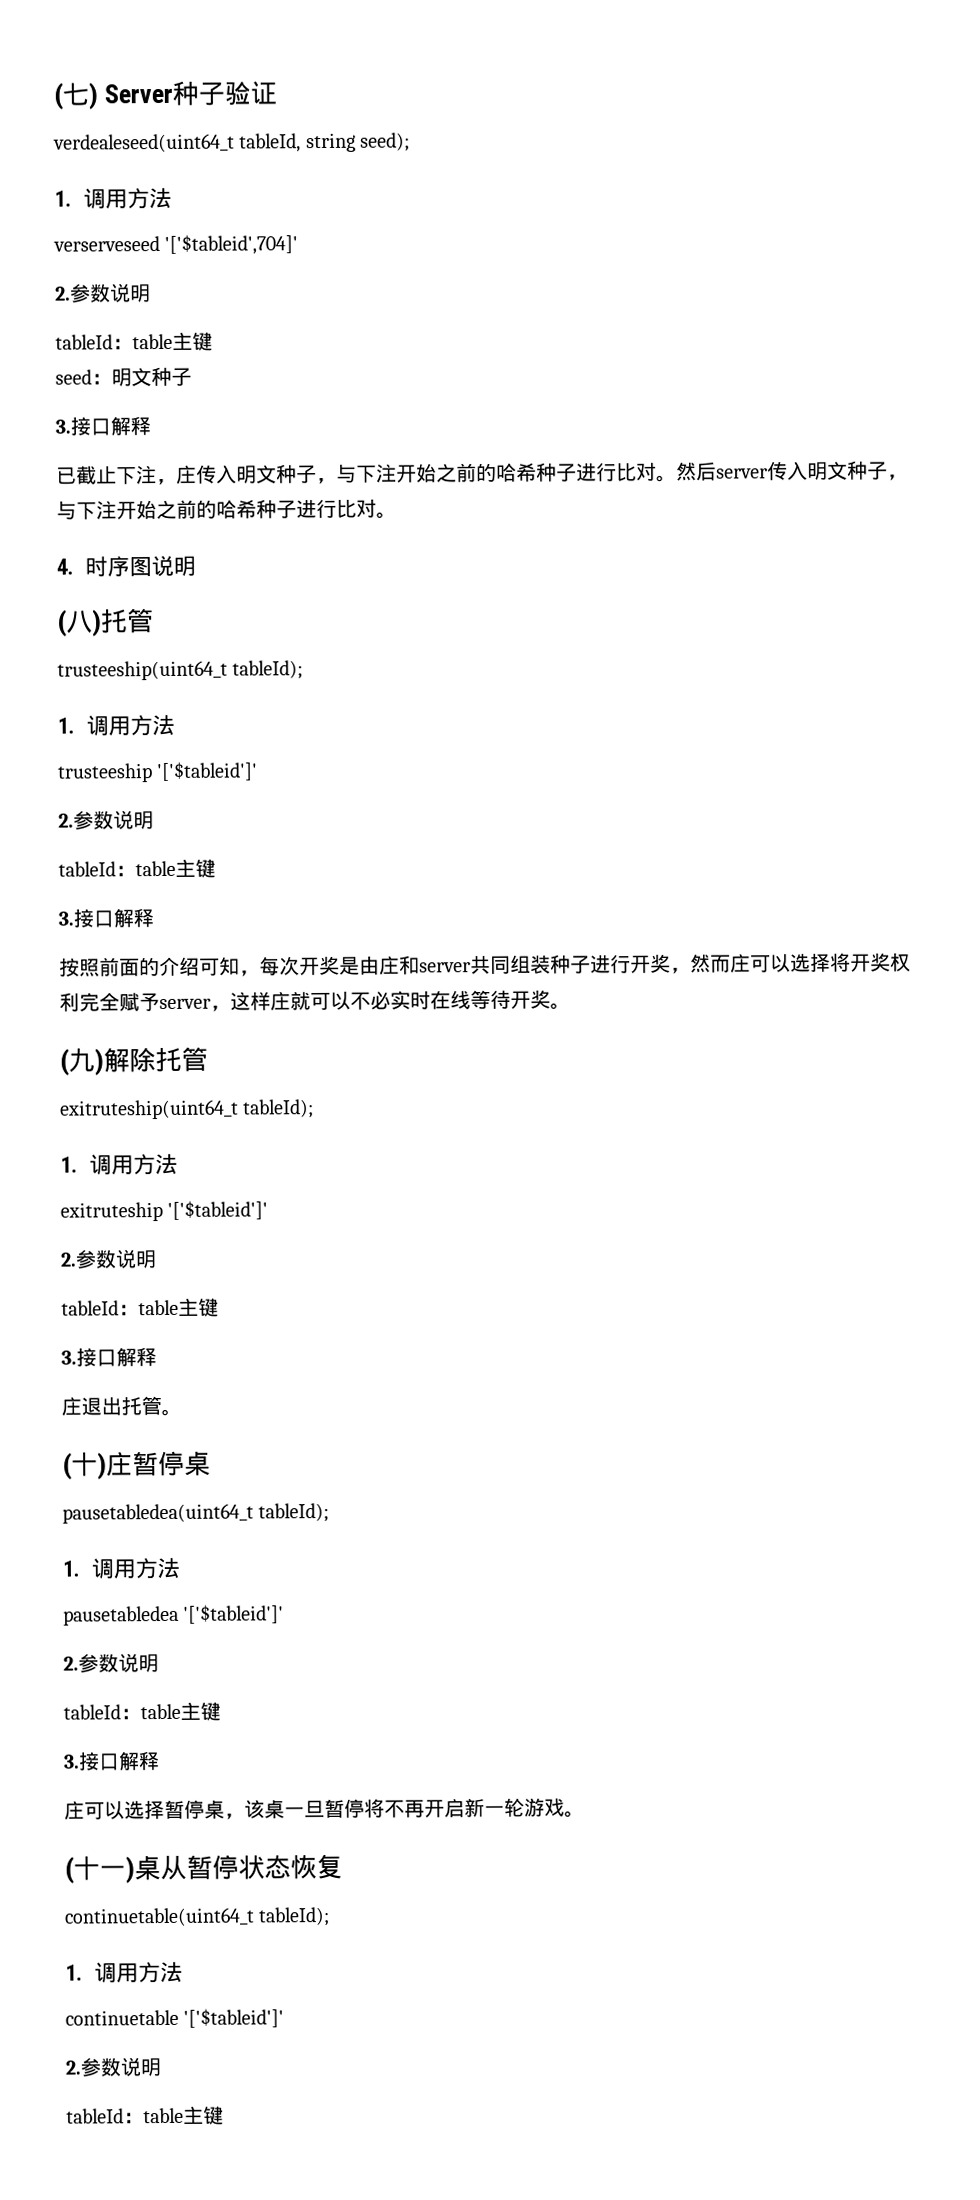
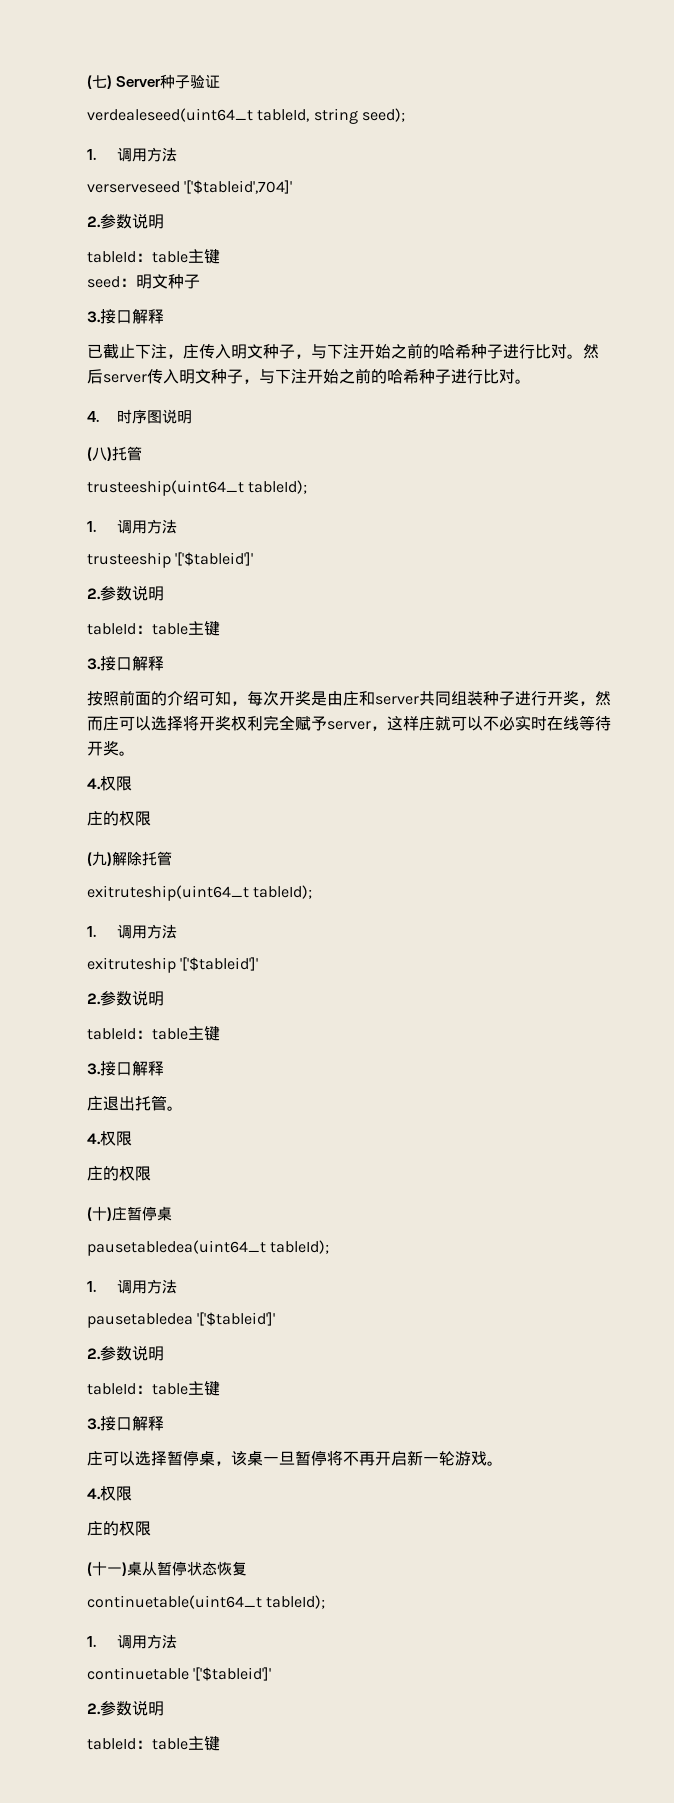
(571, 1006) none -> [87,776,132,791] [87,811,151,826] // 4.权限 // 庄的权限
(182, 1412) none -> [87,1131,132,1146] [87,1166,151,1181] // 4.权限 // 庄的权限
(585, 1814) none -> [87,1486,132,1501] [87,1521,151,1536] // 4.权限 // 庄的权限

